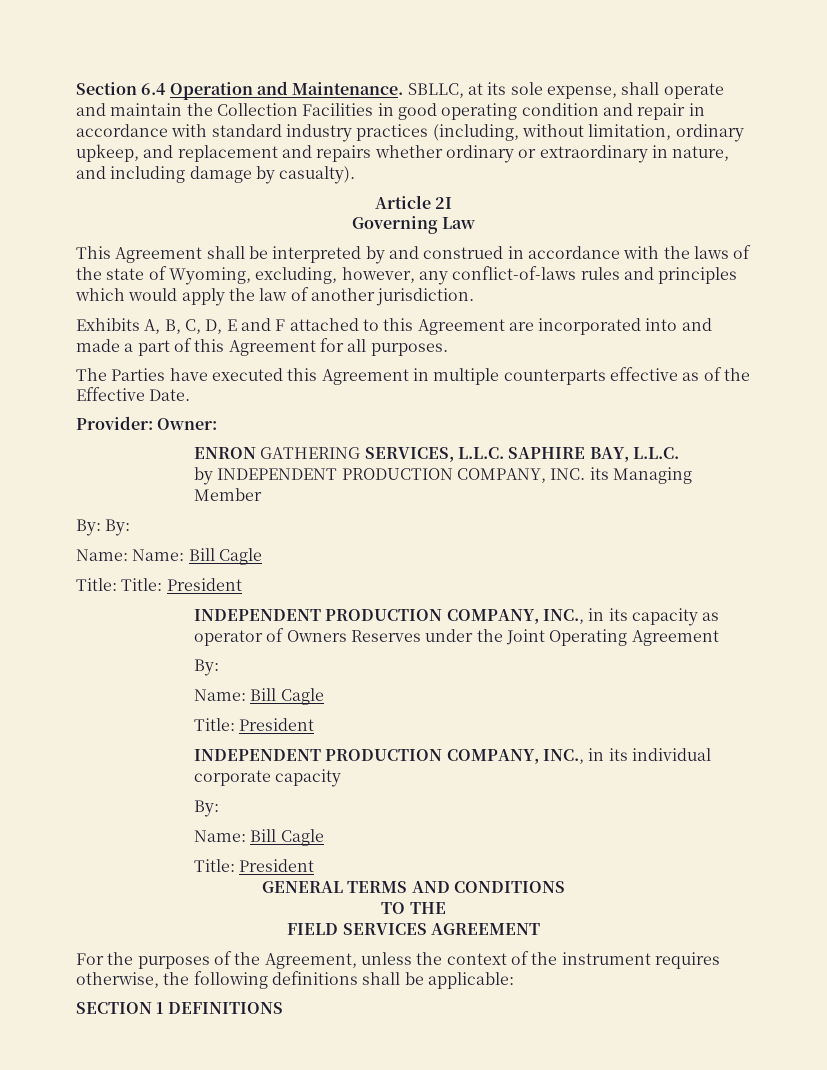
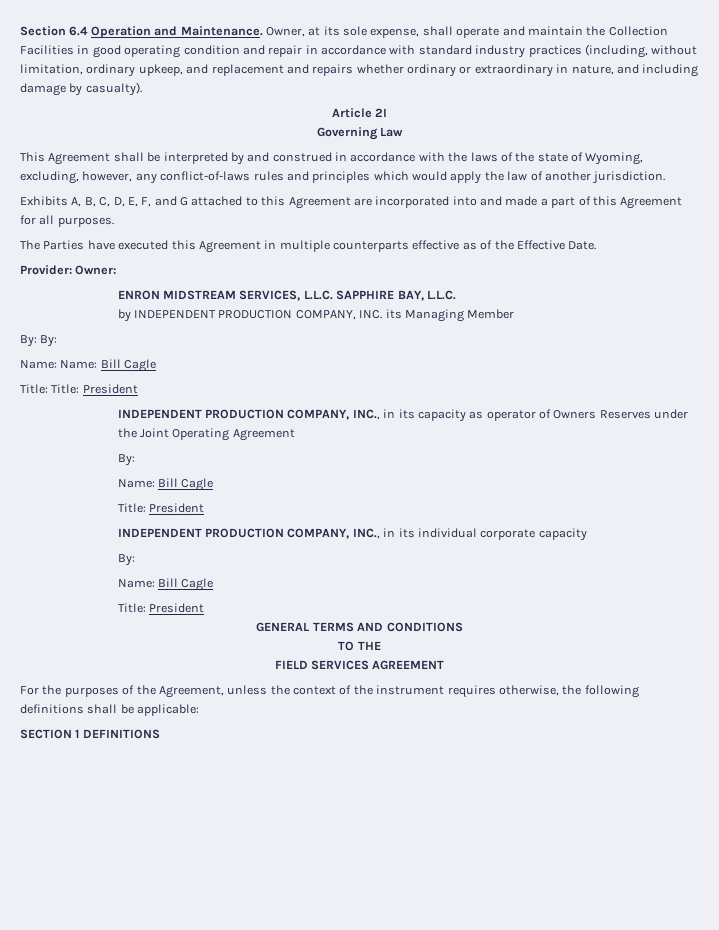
[407,83,464,98] SBLLC, -> [265,27,305,37] Owner,
[226,318,286,331] E and F -> [127,196,188,207] E, F, and G
[260,447,361,459] GATHERING -> [163,290,237,300] MIDSTREAM
[508,447,586,459] SAPHIRE -> [336,290,395,300] SAPPHIRE

